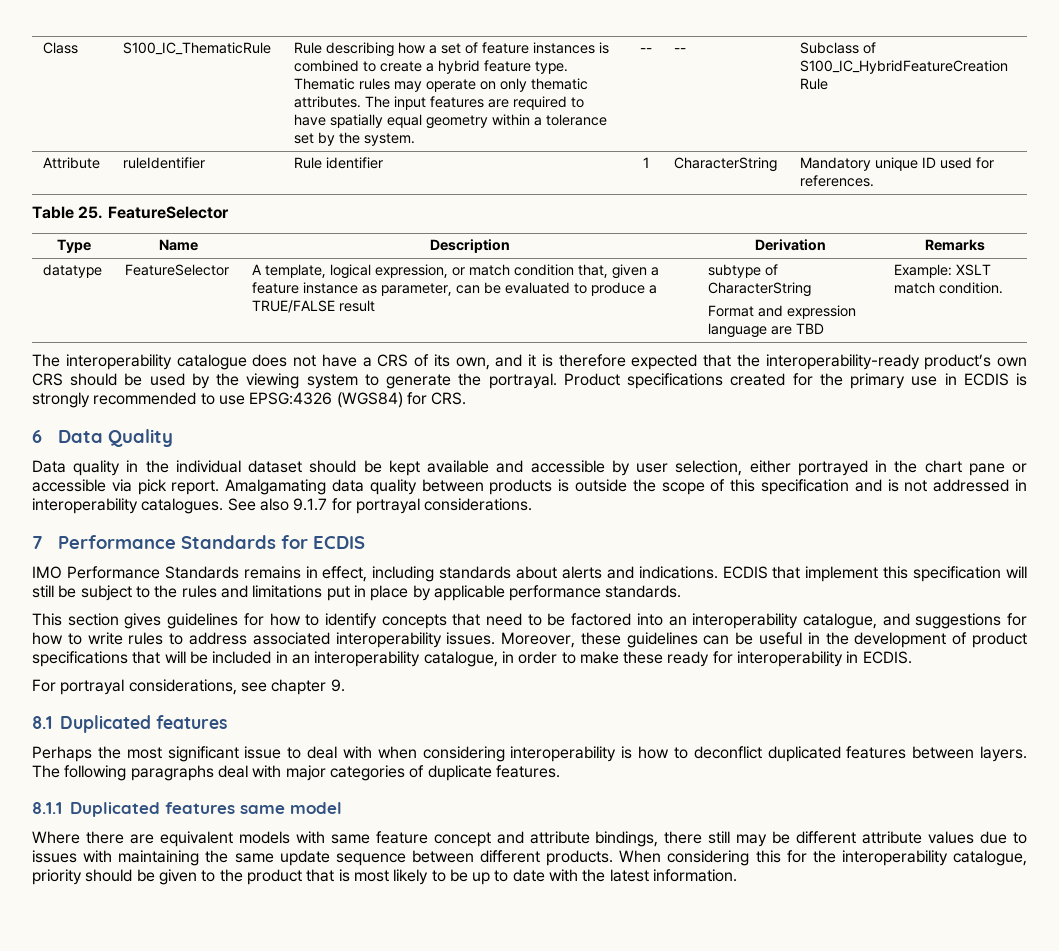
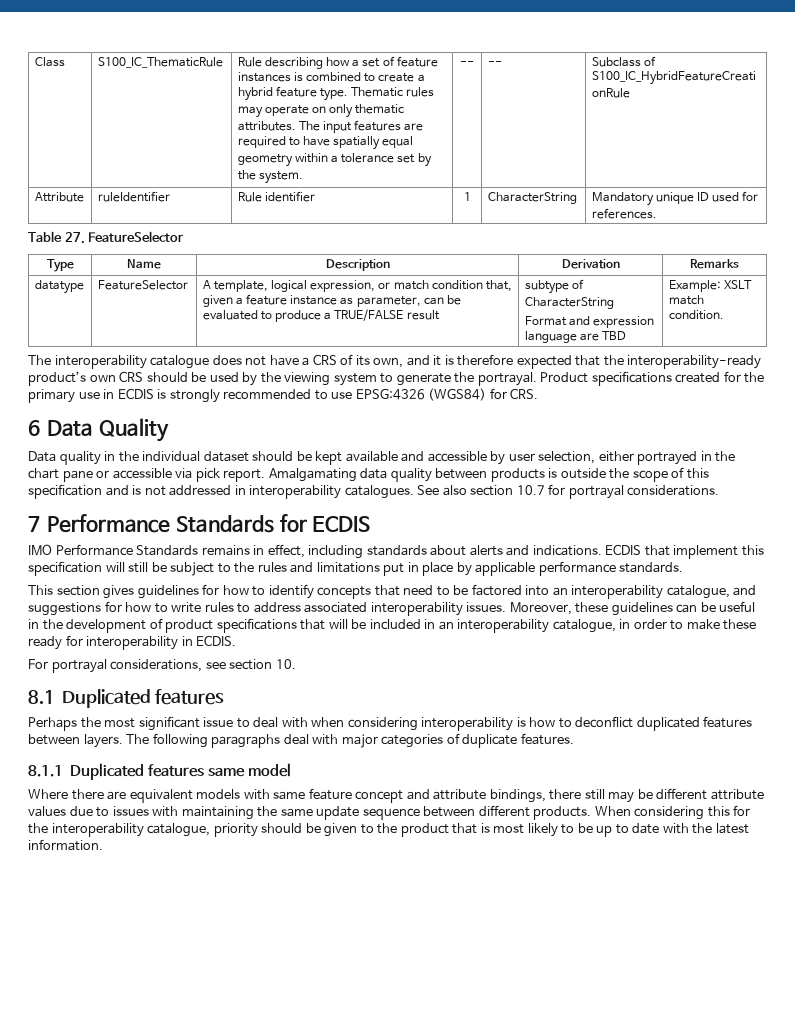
[78,206,104,219] 25. -> [64,232,85,244] 27.
[293,498,328,511] 9.1.7 -> [470,485,545,496] section 10.7
[271,679,345,695] chapter 9. -> [229,659,296,670] section 10.

